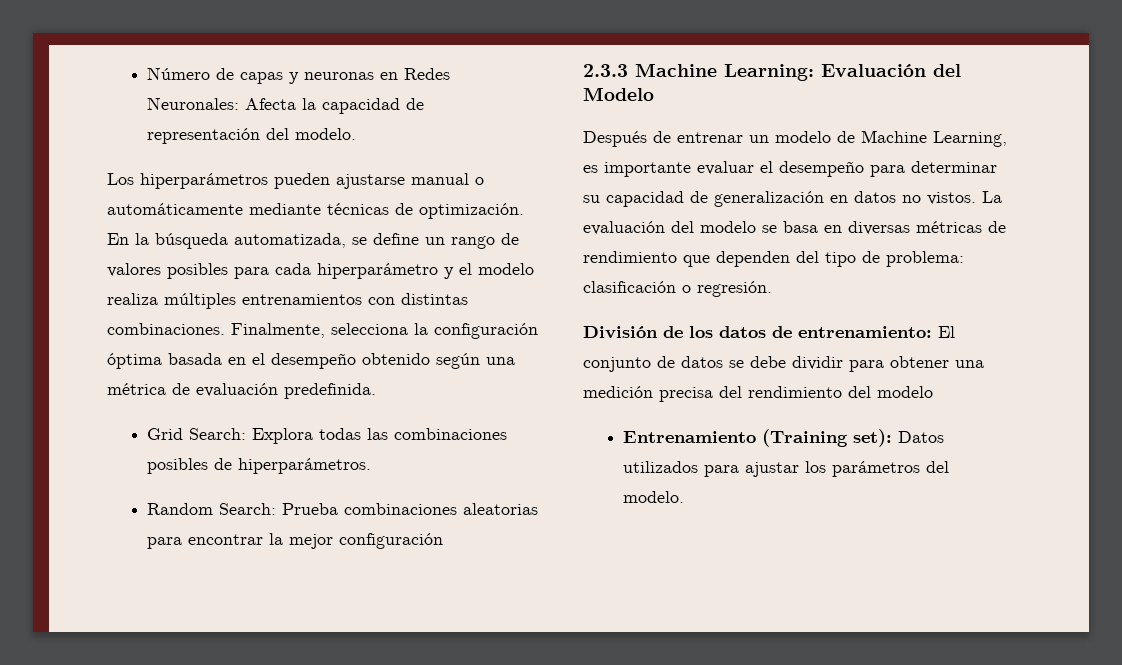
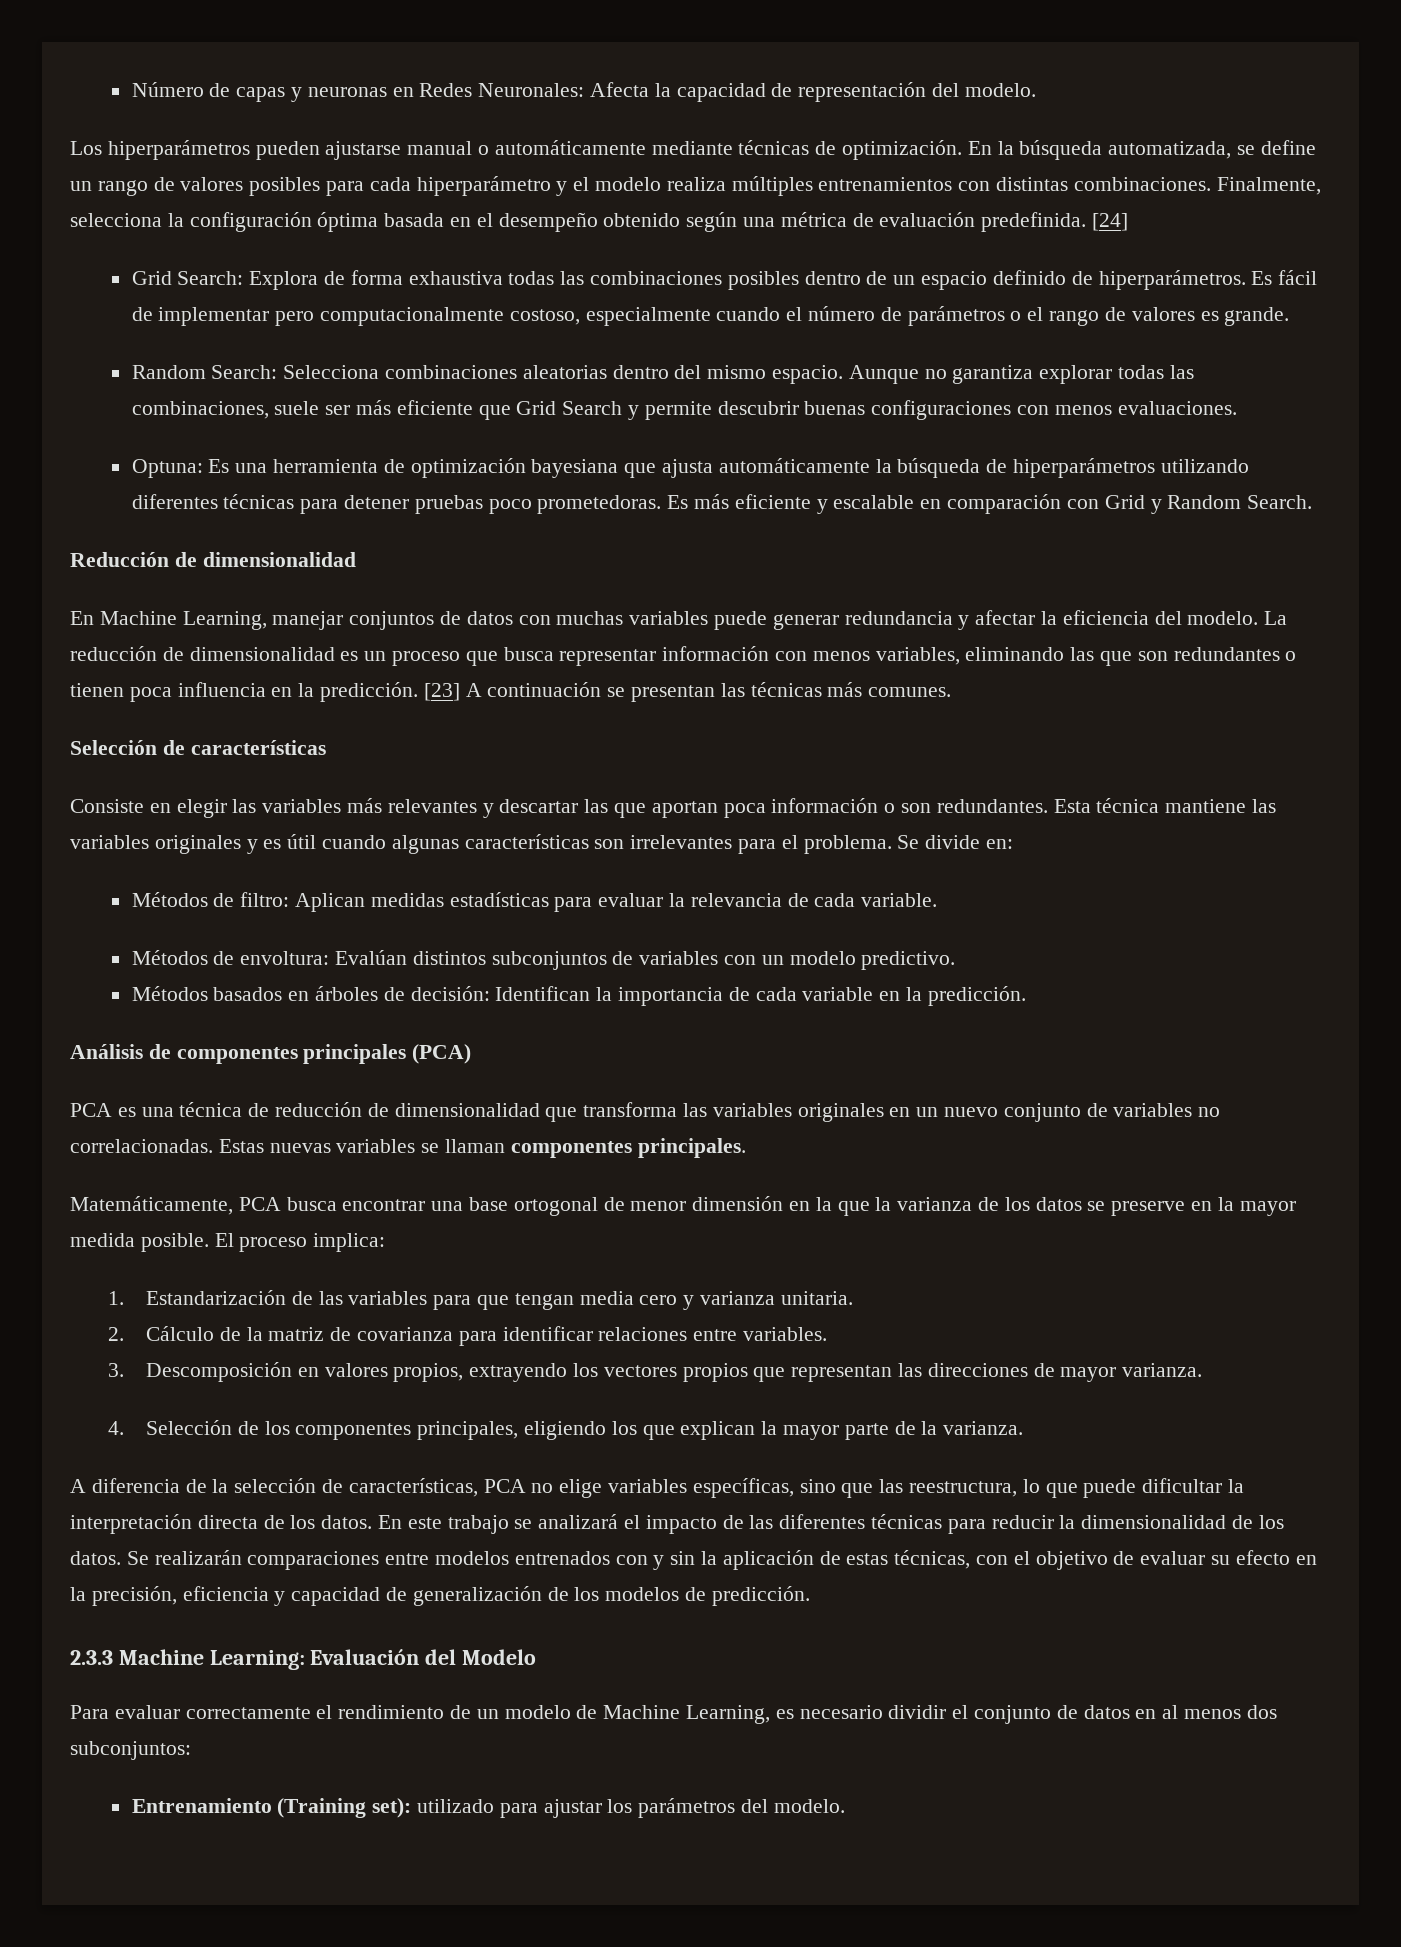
(376, 391) none -> [1092,213,1129,231] [24]
(314, 436) none -> [324,270,503,285] de forma exhaustiva
[214,458,372,474] de hiperparámetros. -> [804,270,1318,290] [131,306,1290,326] dentro de un espacio definido de hiperparámetros. Es fácil de implementar pero computacionalmente costoso, especialmente cuando el número de parámetros o el rango de valores es grande.
[282,503,339,515] Prueba -> [283,365,380,379] Selecciona
[147,533,444,549] para encontrar la mejor configuración -> [612,365,1194,384] [131,400,1237,420] [131,458,1249,478] [131,494,1313,514] [70,552,356,567] [70,610,1288,630] [70,646,1297,666] [70,682,952,702] [70,740,326,755] [70,798,1277,818] [70,834,1014,854] [131,892,938,912] [131,950,956,970] [131,986,1026,1006] [70,1044,472,1064] [70,1102,1221,1122] [70,1138,746,1158] [70,1196,1296,1216] [70,1233,386,1252] [107,1290,853,1310] [107,1326,827,1346] [107,1362,1203,1382] [107,1420,1024,1440] [70,1478,1245,1498] [70,1514,1284,1534] [70,1550,1317,1570] [70,1586,810,1606] dentro del mismo espacio. Aunque no garantiza explorar todas las combinaciones, suele ser más eficiente que Grid Search y permite descubrir buenas configuraciones con menos evaluaciones. // Optuna: Es una herramienta de optimización bayesiana que ajusta automáticamente la búsqueda de hiperparámetros utilizando diferentes técnicas para detener pruebas poco prometedoras. Es más eficiente y escalable en comparación con Grid y Random Search. // Reducción de dimensionalidad // En Machine Learning, manejar conjuntos de datos con muchas variables puede generar redundancia y afectar la eficiencia del modelo. La reducción de dimensionalidad es un proceso que busca representar información con menos variables, eliminando las que son redundantes o tienen poca influencia en la predicción. [23] A continuación se presentan las técnicas más comunes. // Selección de características // Consiste en elegir las variables más relevantes y descartar las que aportan poca información o son redundantes. Esta técnica mantiene las variables originales y es útil cuando algunas características son irrelevantes para el problema. Se divide en: // Métodos de filtro: Aplican medidas estadísticas para evaluar la relevancia de cada variable. // Métodos de envoltura: Evalúan distintos subconjuntos de variables con un modelo predictivo. // Métodos basados en árboles de decisión: Identifican la importancia de cada variable en la predicción. // Análisis de componentes principales (PCA) // PCA es una técnica de reducción de dimensionalidad que transforma las variables originales en un nuevo conjunto de variables no correlacionadas. Estas nuevas variables se llaman componentes principales. // Matemáticamente, PCA busca encontrar una base ortogonal de menor dimensión en la que la varianza de los datos se preserve en la mayor medida posible. El proceso implica: // 1. Estandarización de las variables para que tengan media cero y varianza unitaria. // 2. Cálculo de la matriz de covarianza para identificar relaciones entre variables. // 3. Descomposición en valores propios, extrayendo los vectores propios que representan las direcciones de mayor varianza. // 4. Selección de los componentes principales, eligiendo los que explican la mayor parte de la varianza. // A diferencia de la selección de características, PCA no elige variables específicas, sino que las reestructura, lo que puede dificultar la interpretación directa de los datos. En este trabajo se analizará el impacto de las diferentes técnicas para reducir la dimensionalidad de los datos. Se realizarán comparaciones entre modelos entrenados con y sin la aplicación de estas técnicas, con el objetivo de evaluar su efecto en la precisión, eficiencia y capacidad de generalización de los modelos de predicción.
[583,131,743,147] Después de entrenar -> [70,1705,472,1719] Para evaluar correctamente el rendimiento de
[604,161,997,177] [583,191,1002,207] [583,221,1006,235] [583,251,964,267] [583,281,772,297] [583,326,955,339] [583,356,984,372] [583,386,933,402] importante evaluar el desempeño para determinar su capacidad de generalización en datos no vistos. La evaluación del modelo se basa en diversas métricas de rendimiento que dependen del tipo de problema: clasificación o regresión. // División de los datos de entrenamiento: El conjunto de datos se debe dividir para obtener una medición precisa del rendimiento del modelo -> [799,1705,1277,1724] [70,1741,191,1760] necesario dividir el conjunto de datos en al menos dos subconjuntos:
[898,431,945,443] [623,461,699,473] Datos utilizados -> [417,1799,495,1813] utilizado

